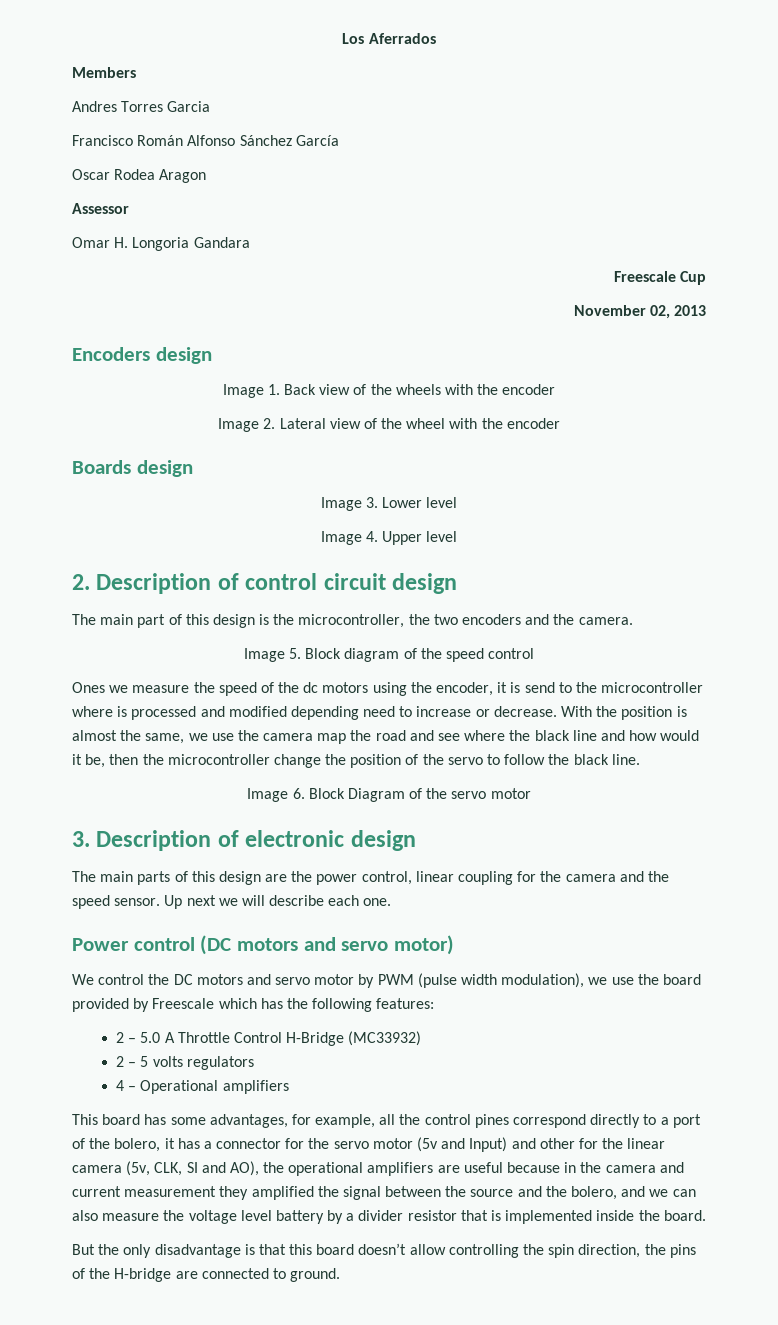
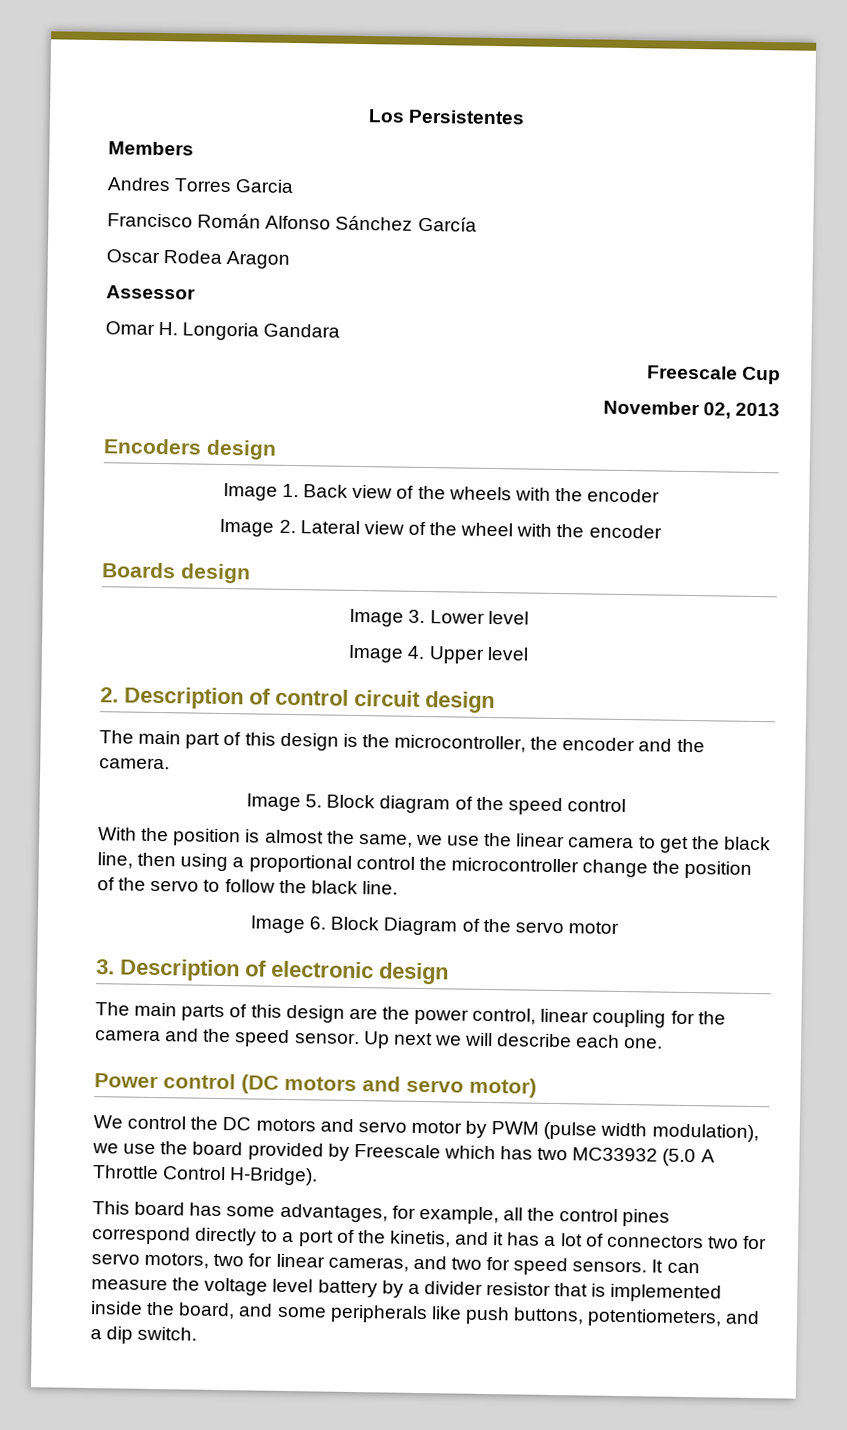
[368,33,436,44] Aferrados -> [408,109,526,125] Persistentes
[433,614,522,625] two encoders -> [562,737,636,752] encoder
[72,682,704,696] [72,706,557,720] Ones we measure the speed of the dc motors using the encoder, it is send to the microcontroller where is processed and modified depending need to increase or decrease. -> (626, 805) none
[263,730,700,744] [72,754,139,768] camera map the road and see where the black line and how would it be, then -> [516,833,771,853] [97,852,415,873] linear camera to get the black line, then using a proportional control
[286,998,435,1012] [115,1031,422,1046] [115,1056,254,1070] [115,1080,289,1094] the following features: // 2 – 5.0 A Throttle Control H-Bridge (MC33932) // 2 – 5 volts regulators // 4 – Operational amplifiers -> [537,1147,715,1167] [93,1165,319,1186] two MC33932 (5.0 A Throttle Control H-Bridge).
[114,1138,161,1152] bolero, -> [389,1230,490,1248] kinetis, and
[216,1137,666,1152] [72,1161,684,1176] [72,1186,696,1200] [72,1210,98,1221] connector for the servo motor (5v and Input) and other for the linear camera (5v, CLK, SI and AO), the operational amplifiers are useful because in the camera and current measurement they amplified the signal between the source and the bolero, and we can also -> [560,1233,768,1250] [91,1252,700,1276] lot of connectors two for servo motors, two for linear cameras, and two for speed sensors. It can
[663,1210,706,1221] [72,1243,696,1258] [72,1268,341,1282] board. // But the only disadvantage is that this board doesn’t allow controlling the spin direction, the pins of the H-bridge are connected to ground. -> [178,1302,761,1328] [90,1326,198,1344] board, and some peripherals like push buttons, potentiometers, and a dip switch.

